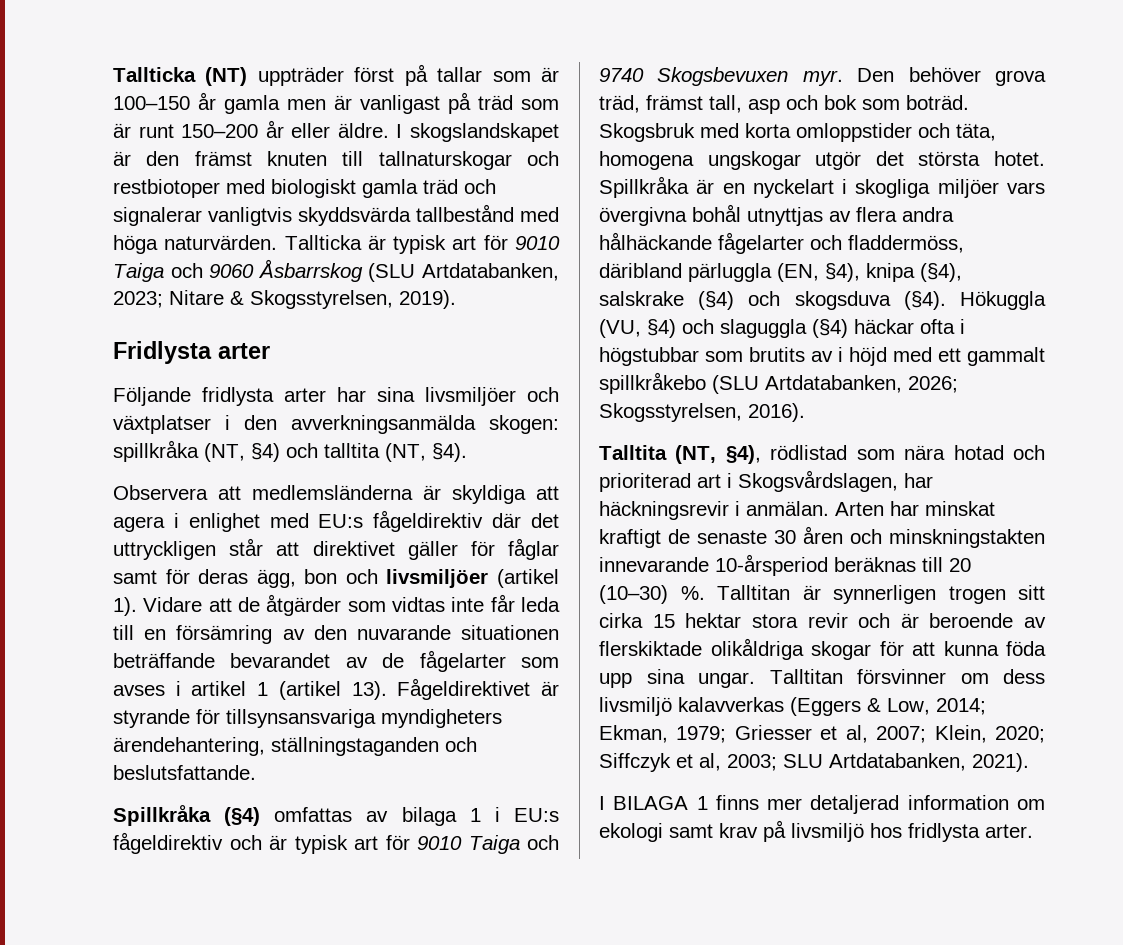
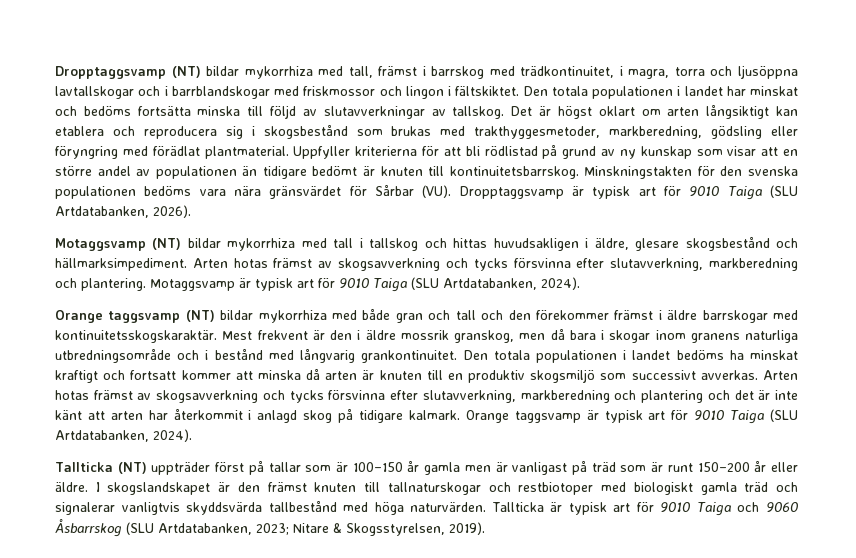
(113, 74) none -> [55,65,798,79] [55,86,798,99] [55,104,799,119] [55,124,798,139] [55,144,799,159] [55,165,798,179] [55,184,799,200] [55,205,191,218] [55,236,798,251] [55,257,799,271] [55,277,580,292] [55,308,798,323] [55,328,798,343] [55,348,798,363] [55,368,798,383] [55,389,799,403] [55,408,799,424] [55,429,192,442] Dropptaggsvamp (NT) bildar mykorrhiza med tall, främst i barrskog med trädkontinuitet, i magra, torra och ljusöppna lavtallskogar och i barrblandskogar med friskmossor och lingon i fältskiktet. Den totala populationen i landet har minskat och bedöms fortsätta minska till följd av slutavverkningar av tallskog. Det är högst oklart om arten långsiktigt kan etablera och reproducera sig i skogsbestånd som brukas med trakthyggesmetoder, markberedning, gödsling eller föryngring med förädlat plantmaterial. Uppfyller kriterierna för att bli rödlistad på grund av ny kunskap som visar att en större andel av populationen än tidigare bedömt är knuten till kontinuitetsbarrskog. Minskningstakten för den svenska populationen bedöms vara nära gränsvärdet för Sårbar (VU). Dropptaggsvamp är typisk art för 9010 Taiga (SLU Artdatabanken, 2026). // Motaggsvamp (NT) bildar mykorrhiza med tall i tallskog och hittas huvudsakligen i äldre, glesare skogsbestånd och hällmarksimpediment. Arten hotas främst av skogsavverkning och tycks försvinna efter slutavverkning, markberedning och plantering. Motaggsvamp är typisk art för 9010 Taiga (SLU Artdatabanken, 2024). // Orange taggsvamp (NT) bildar mykorrhiza med både gran och tall och den förekommer främst i äldre barrskogar med kontinuitetsskogskaraktär. Mest frekvent är den i äldre mossrik granskog, men då bara i skogar inom granens naturliga utbredningsområde och i bestånd med långvarig grankontinuitet. Den totala populationen i landet bedöms ha minskat kraftigt och fortsatt kommer att minska då arten är knuten till en produktiv skogsmiljö som successivt avverkas. Arten hotas främst av skogsavverkning och tycks försvinna efter slutavverkning, markberedning och plantering och det är inte känt att arten har återkommit i anlagd skog på tidigare kalmark. Orange taggsvamp är typisk art för 9010 Taiga (SLU Artdatabanken, 2024). //
[113,341,270,364] [113,387,559,406] [113,415,559,434] [113,440,467,462] [113,485,559,504] [113,510,559,532] [113,538,559,560] [113,569,559,588] [113,594,560,616] [113,625,559,644] [113,650,559,672] [113,678,559,700] [113,709,502,728] [113,737,477,756] [113,765,256,780] [113,805,560,826] [113,832,559,854] [599,67,1046,86] [599,95,969,114] [599,123,996,142] [599,151,1045,170] [599,176,1045,198] [599,204,954,226] [599,232,964,254] [599,263,962,282] [599,291,1046,310] [599,319,965,338] [599,347,1045,366] [599,372,958,394] [599,403,805,422] [599,445,1045,464] [599,470,933,492] [599,501,995,520] [599,526,1045,548] [599,554,971,576] [599,585,1045,604] [599,613,1046,628] [599,638,1046,660] [599,669,1045,688] [599,697,986,716] [599,725,1045,743] [599,753,1029,772] [599,795,1045,814] [599,820,1033,842] // Fridlysta arter // Följande fridlysta arter har sina livsmiljöer och växtplatser i den avverkningsanmälda skogen: spillkråka (NT, §4) och talltita (NT, §4). // Observera att medlemsländerna är skyldiga att agera i enlighet med EU:s fågeldirektiv där det uttryckligen står att direktivet gäller för fåglar samt för deras ägg, bon och livsmiljöer (artikel 1). Vidare att de åtgärder som vidtas inte får leda till en försämring av den nuvarande situationen beträffande bevarandet av de fågelarter som avses i artikel 1 (artikel 13). Fågeldirektivet är styrande för tillsynsansvariga myndigheters ärendehantering, ställningstaganden och beslutsfattande. // Spillkråka (§4) omfattas av bilaga 1 i EU:s fågeldirektiv och är typisk art för 9010 Taiga och 9740 Skogsbevuxen myr. Den behöver grova träd, främst tall, asp och bok som boträd. Skogsbruk med korta omloppstider och täta, homogena ungskogar utgör det största hotet. Spillkråka är en nyckelart i skogliga miljöer vars övergivna bohål utnyttjas av flera andra hålhäckande fågelarter och fladdermöss, däribland pärluggla (EN, §4), knipa (§4), salskrake (§4) och skogsduva (§4). Hökuggla (VU, §4) och slaguggla (§4) häckar ofta i högstubbar som brutits av i höjd med ett gammalt spillkråkebo (SLU Artdatabanken, 2026; Skogsstyrelsen, 2016). // Talltita (NT, §4), rödlistad som nära hotad och prioriterad art i Skogsvårdslagen, har häckningsrevir i anmälan. Arten har minskat kraftigt de senaste 30 åren och minskningstakten innevarande 10-årsperiod beräknas till 20 (10–30) %. Talltitan är synnerligen trogen sitt cirka 15 hektar stora revir och är beroende av flerskiktade olikåldriga skogar för att kunna föda upp sina ungar. Talltitan försvinner om dess livsmiljö kalavverkas (Eggers & Low, 2014; Ekman, 1979; Griesser et al, 2007; Klein, 2020; Siffczyk et al, 2003; SLU Artdatabanken, 2021). // I BILAGA 1 finns mer detaljerad information om ekologi samt krav på livsmiljö hos fridlysta arter. -> (485, 528) none

